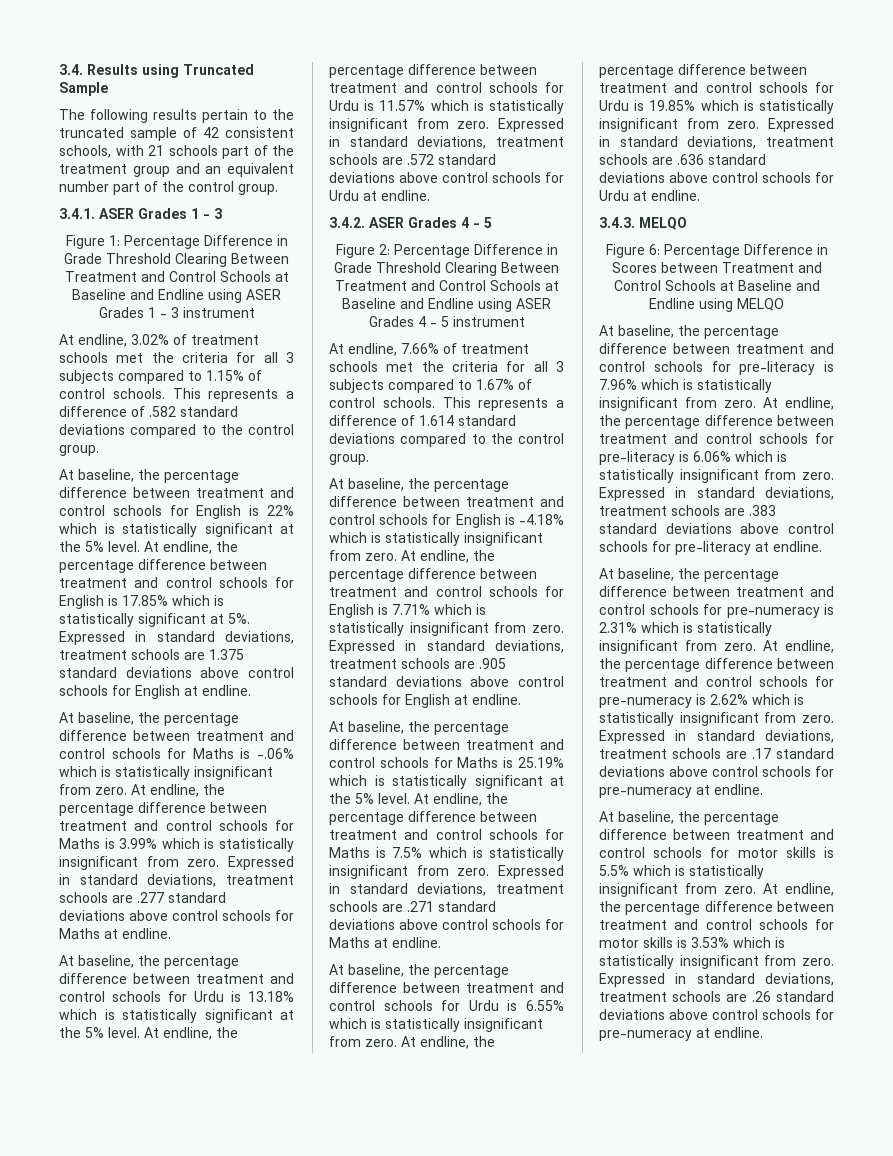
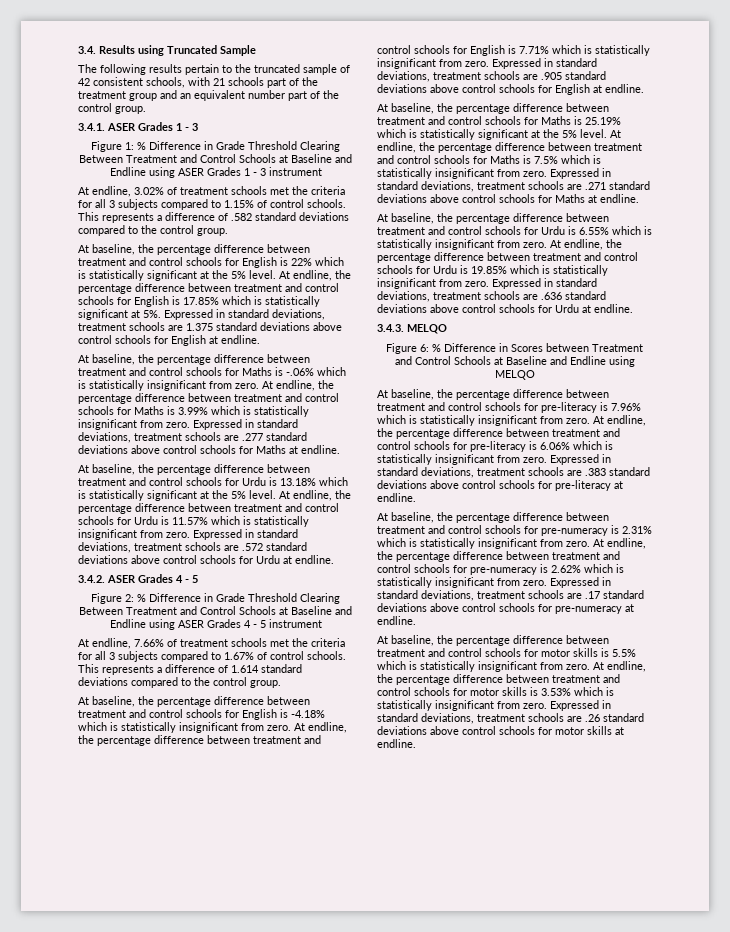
[123,235,200,249] Percentage -> [137,142,146,150] %
[393,244,470,258] Percentage -> [137,594,146,602] %
[663,244,740,258] Percentage -> [432,344,441,352] %
[599,1030,692,1041] pre-numeracy -> [555,726,612,735] motor skills

